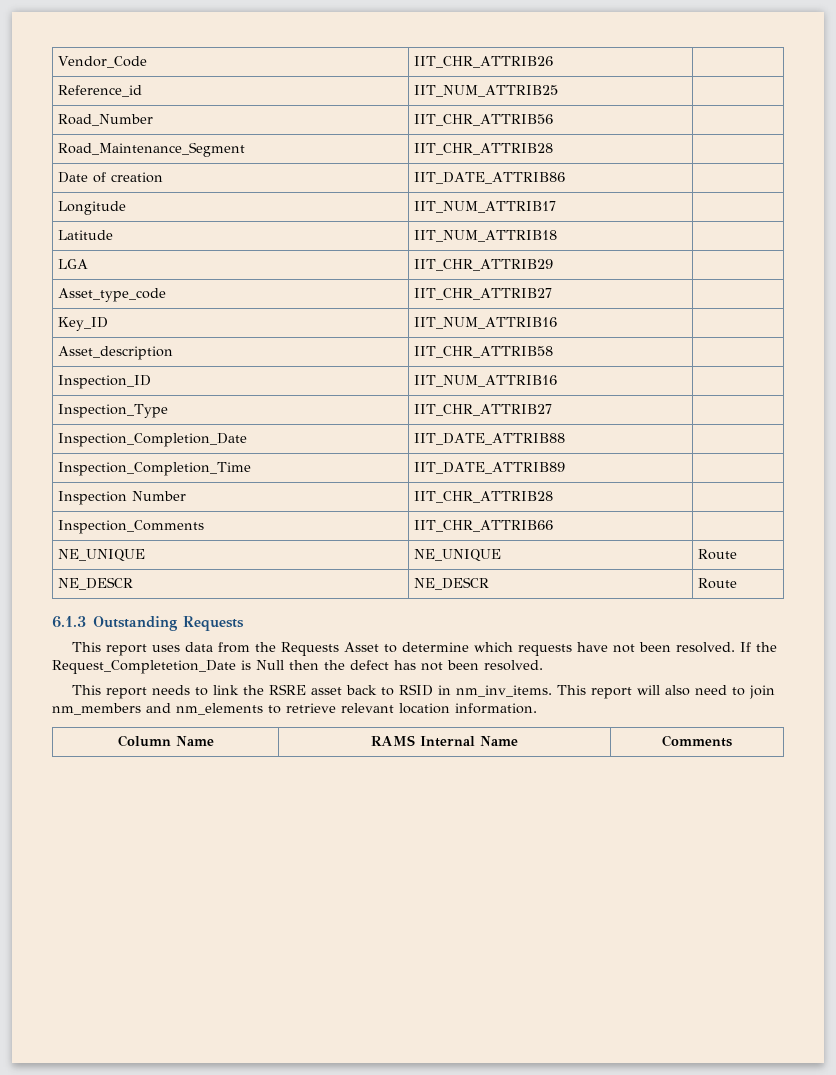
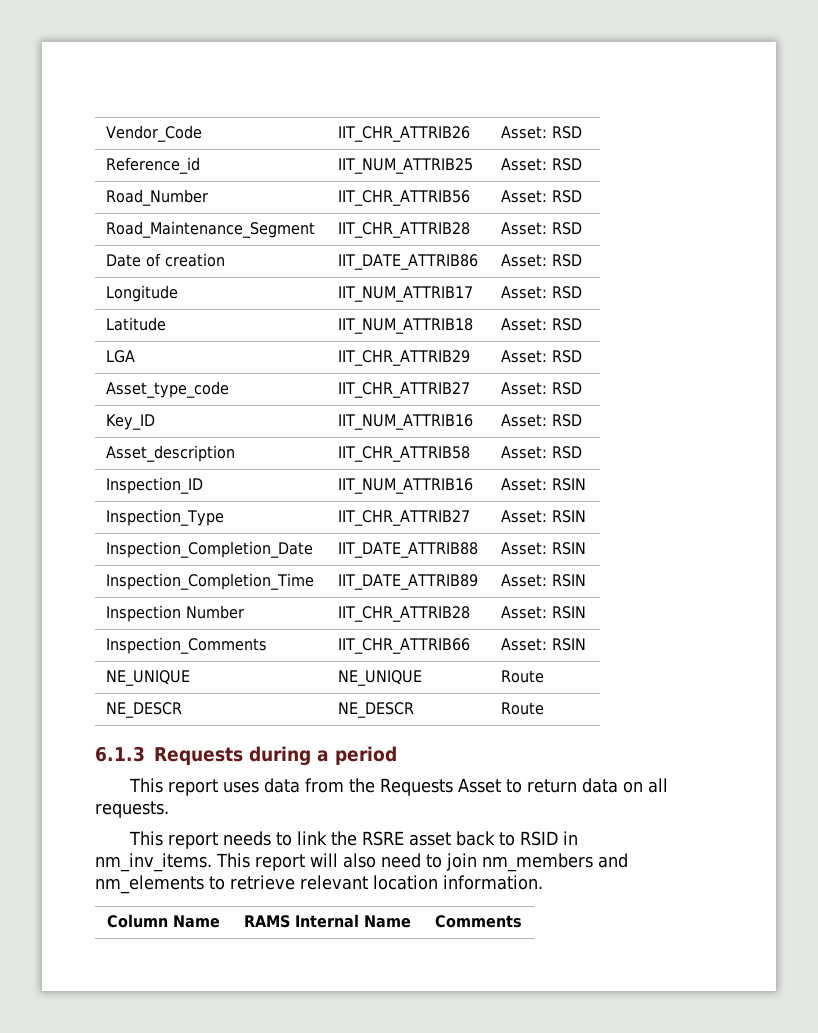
(554, 62) none -> [501,126,583,139] Asset: RSD
(559, 91) none -> [501,158,583,171] Asset: RSD
(554, 120) none -> [501,190,583,203] Asset: RSD
(554, 149) none -> [501,222,583,235] Asset: RSD
(566, 178) none -> [501,254,583,267] Asset: RSD
(557, 207) none -> [501,286,583,299] Asset: RSD
(558, 236) none -> [501,318,583,331] Asset: RSD
(554, 265) none -> [501,350,583,363] Asset: RSD
(553, 294) none -> [501,382,583,395] Asset: RSD
(558, 323) none -> [501,414,583,427] Asset: RSD
(554, 352) none -> [501,446,583,459] Asset: RSD
(558, 381) none -> [501,478,587,491] Asset: RSIN
(553, 410) none -> [501,510,587,523] Asset: RSIN
(566, 439) none -> [501,542,587,555] Asset: RSIN
(566, 468) none -> [501,574,587,587] Asset: RSIN
(554, 497) none -> [501,606,587,619] Asset: RSIN
(554, 526) none -> [501,638,587,651] Asset: RSIN
[93,616,245,631] Outstanding Requests -> [154,746,397,766] Requests during a period
[402,642,778,656] [52,660,543,674] determine which requests have not been resolved. If the Request_Completetion_Date is Null then the defect has not been resolved. -> [527,778,669,793] [95,801,169,818] return data on all requests.

